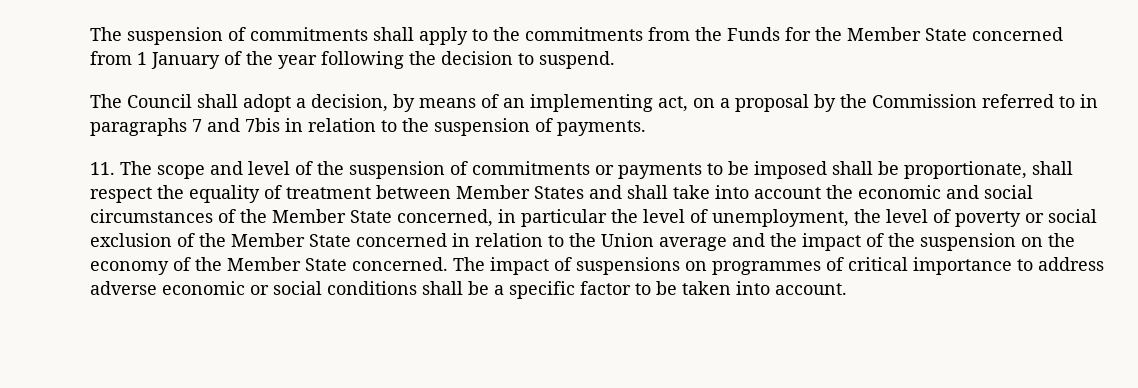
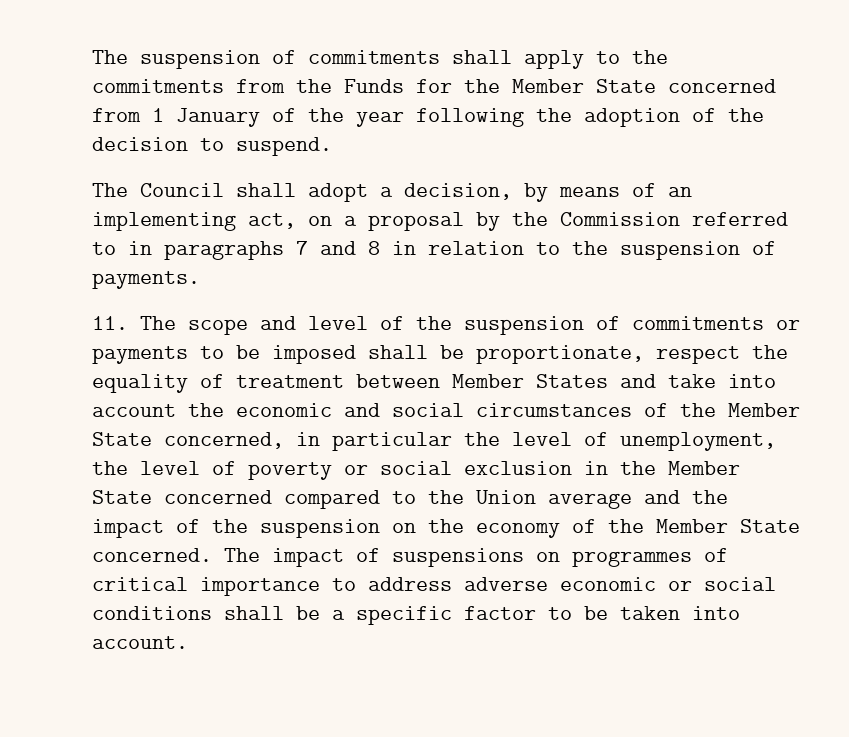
(437, 58) none -> [584,108,765,127] adoption of the
[245,118,281,132] 7bis -> [368,241,381,255] 8
[1032,161,1074,175] shall -> (645, 354) none
[627,185,669,199] shall -> (657, 381) none
[177,233,544,247] of the Member State concerned in relation -> [584,461,741,475] [92,490,381,509] in the Member State concerned compared

